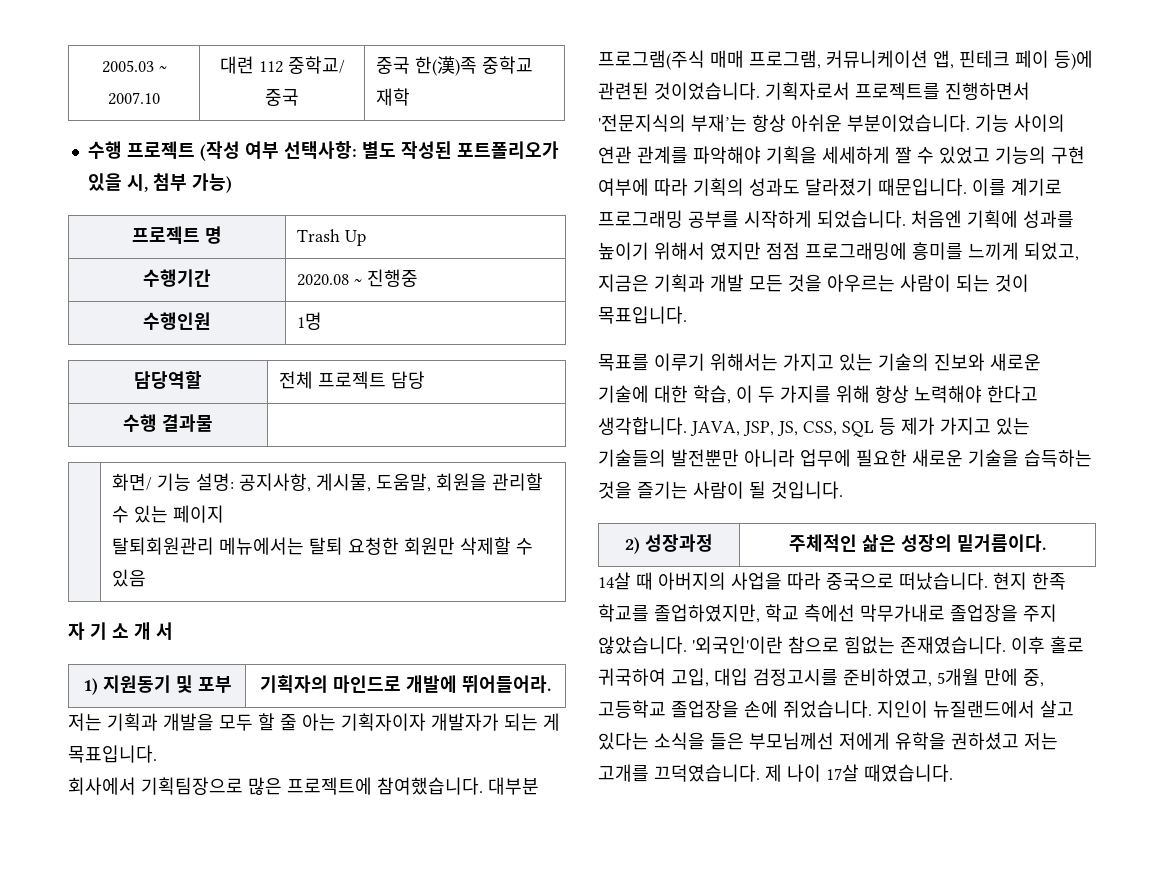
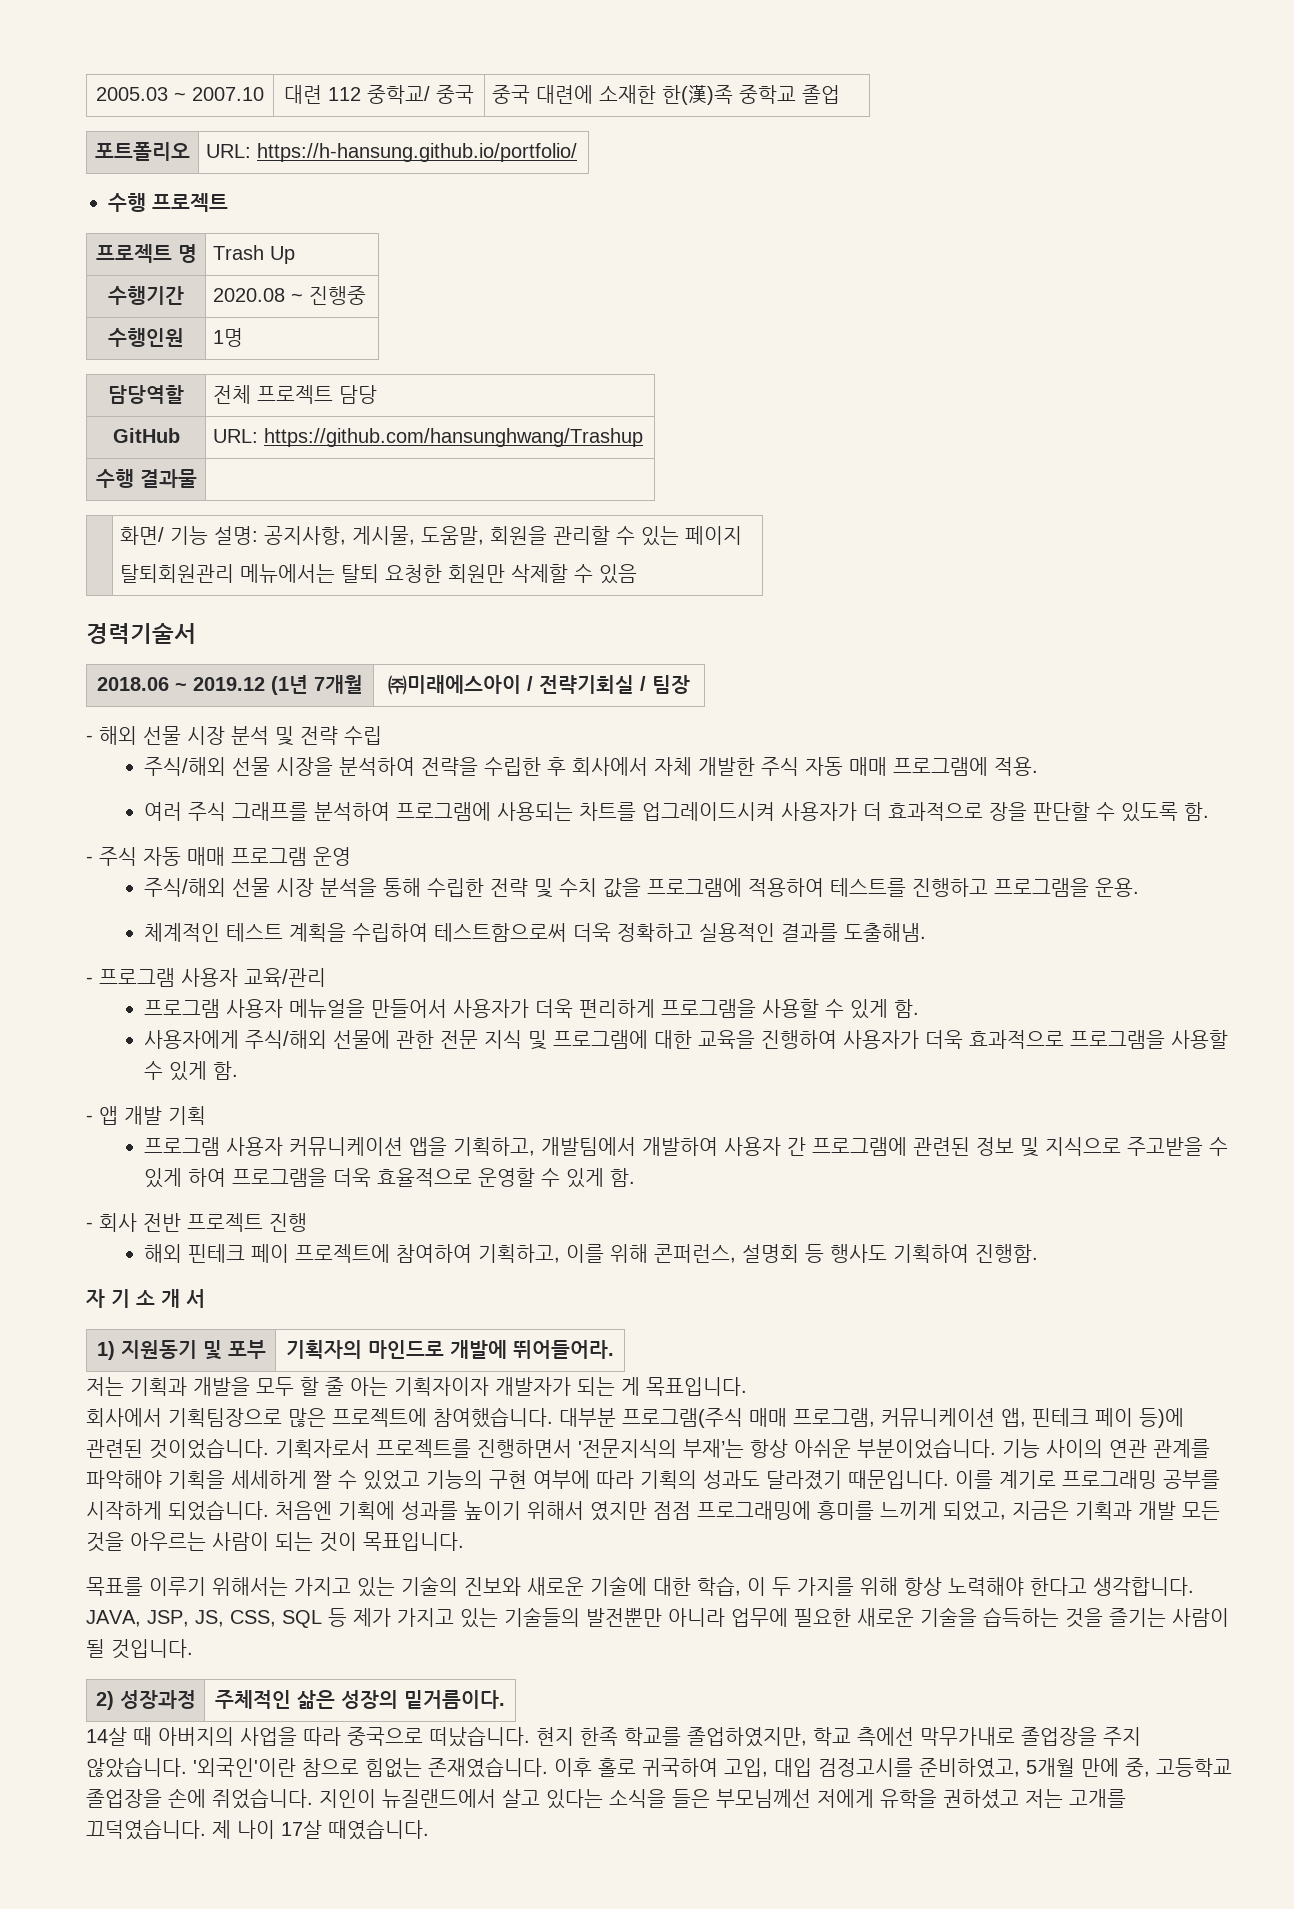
(410, 65) none -> [536,85,657,104] 대련에 소재한
[375,88,410,106] [87,141,559,161] [87,173,232,193] 재학 // 수행 프로젝트 (작성 여부 선택사항: 별도 작성된 포트폴리오가 있을 시, 첨부 가능) -> [802,85,841,104] [95,142,190,161] [206,143,578,162] [108,193,228,212] 졸업 // 포트폴리오 | URL: https://h-hansung.github.io/portfolio/ // 수행 프로젝트
(425, 380) none -> [112,428,180,443] [213,428,644,447] // GitHub | URL: https://github.com/hansunghwang/Trashup
(146, 578) none -> [86,623,196,644] [97,675,363,695] [388,675,690,695] [86,726,382,746] [143,757,1038,776] [143,802,1209,822] [86,847,351,866] [143,878,1139,898] [143,923,926,942] [86,968,326,987] [143,999,919,1019] [143,1030,1228,1050] [143,1061,238,1081] [86,1106,206,1125] [143,1137,1228,1157] [143,1168,635,1188] [86,1213,307,1232] [143,1244,1038,1263] // 경력기술서 // 2018.06 ~ 2019.12 (1년 7개월 | ㈜미래에스아이 / 전략기회실 / 팀장 // - 해외 선물 시장 분석 및 전략 수립 // 주식/해외 선물 시장을 분석하여 전략을 수립한 후 회사에서 자체 개발한 주식 자동 매매 프로그램에 적용. // 여러 주식 그래프를 분석하여 프로그램에 사용되는 차트를 업그레이드시켜 사용자가 더 효과적으로 장을 판단할 수 있도록 함. // - 주식 자동 매매 프로그램 운영 // 주식/해외 선물 시장 분석을 통해 수립한 전략 및 수치 값을 프로그램에 적용하여 테스트를 진행하고 프로그램을 운용. // 체계적인 테스트 계획을 수립하여 테스트함으로써 더욱 정확하고 실용적인 결과를 도출해냄. // - 프로그램 사용자 교육/관리 // 프로그램 사용자 메뉴얼을 만들어서 사용자가 더욱 편리하게 프로그램을 사용할 수 있게 함. // 사용자에게 주식/해외 선물에 관한 전문 지식 및 프로그램에 대한 교육을 진행하여 사용자가 더욱 효과적으로 프로그램을 사용할 수 있게 함. // - 앱 개발 기획 // 프로그램 사용자 커뮤니케이션 앱을 기획하고, 개발팀에서 개발하여 사용자 간 프로그램에 관련된 정보 및 지식으로 주고받을 수 있게 하여 프로그램을 더욱 효율적으로 운영할 수 있게 함. // - 회사 전반 프로젝트 진행 // 해외 핀테크 페이 프로젝트에 참여하여 기획하고, 이를 위해 콘퍼런스, 설명회 등 행사도 기획하여 진행함.

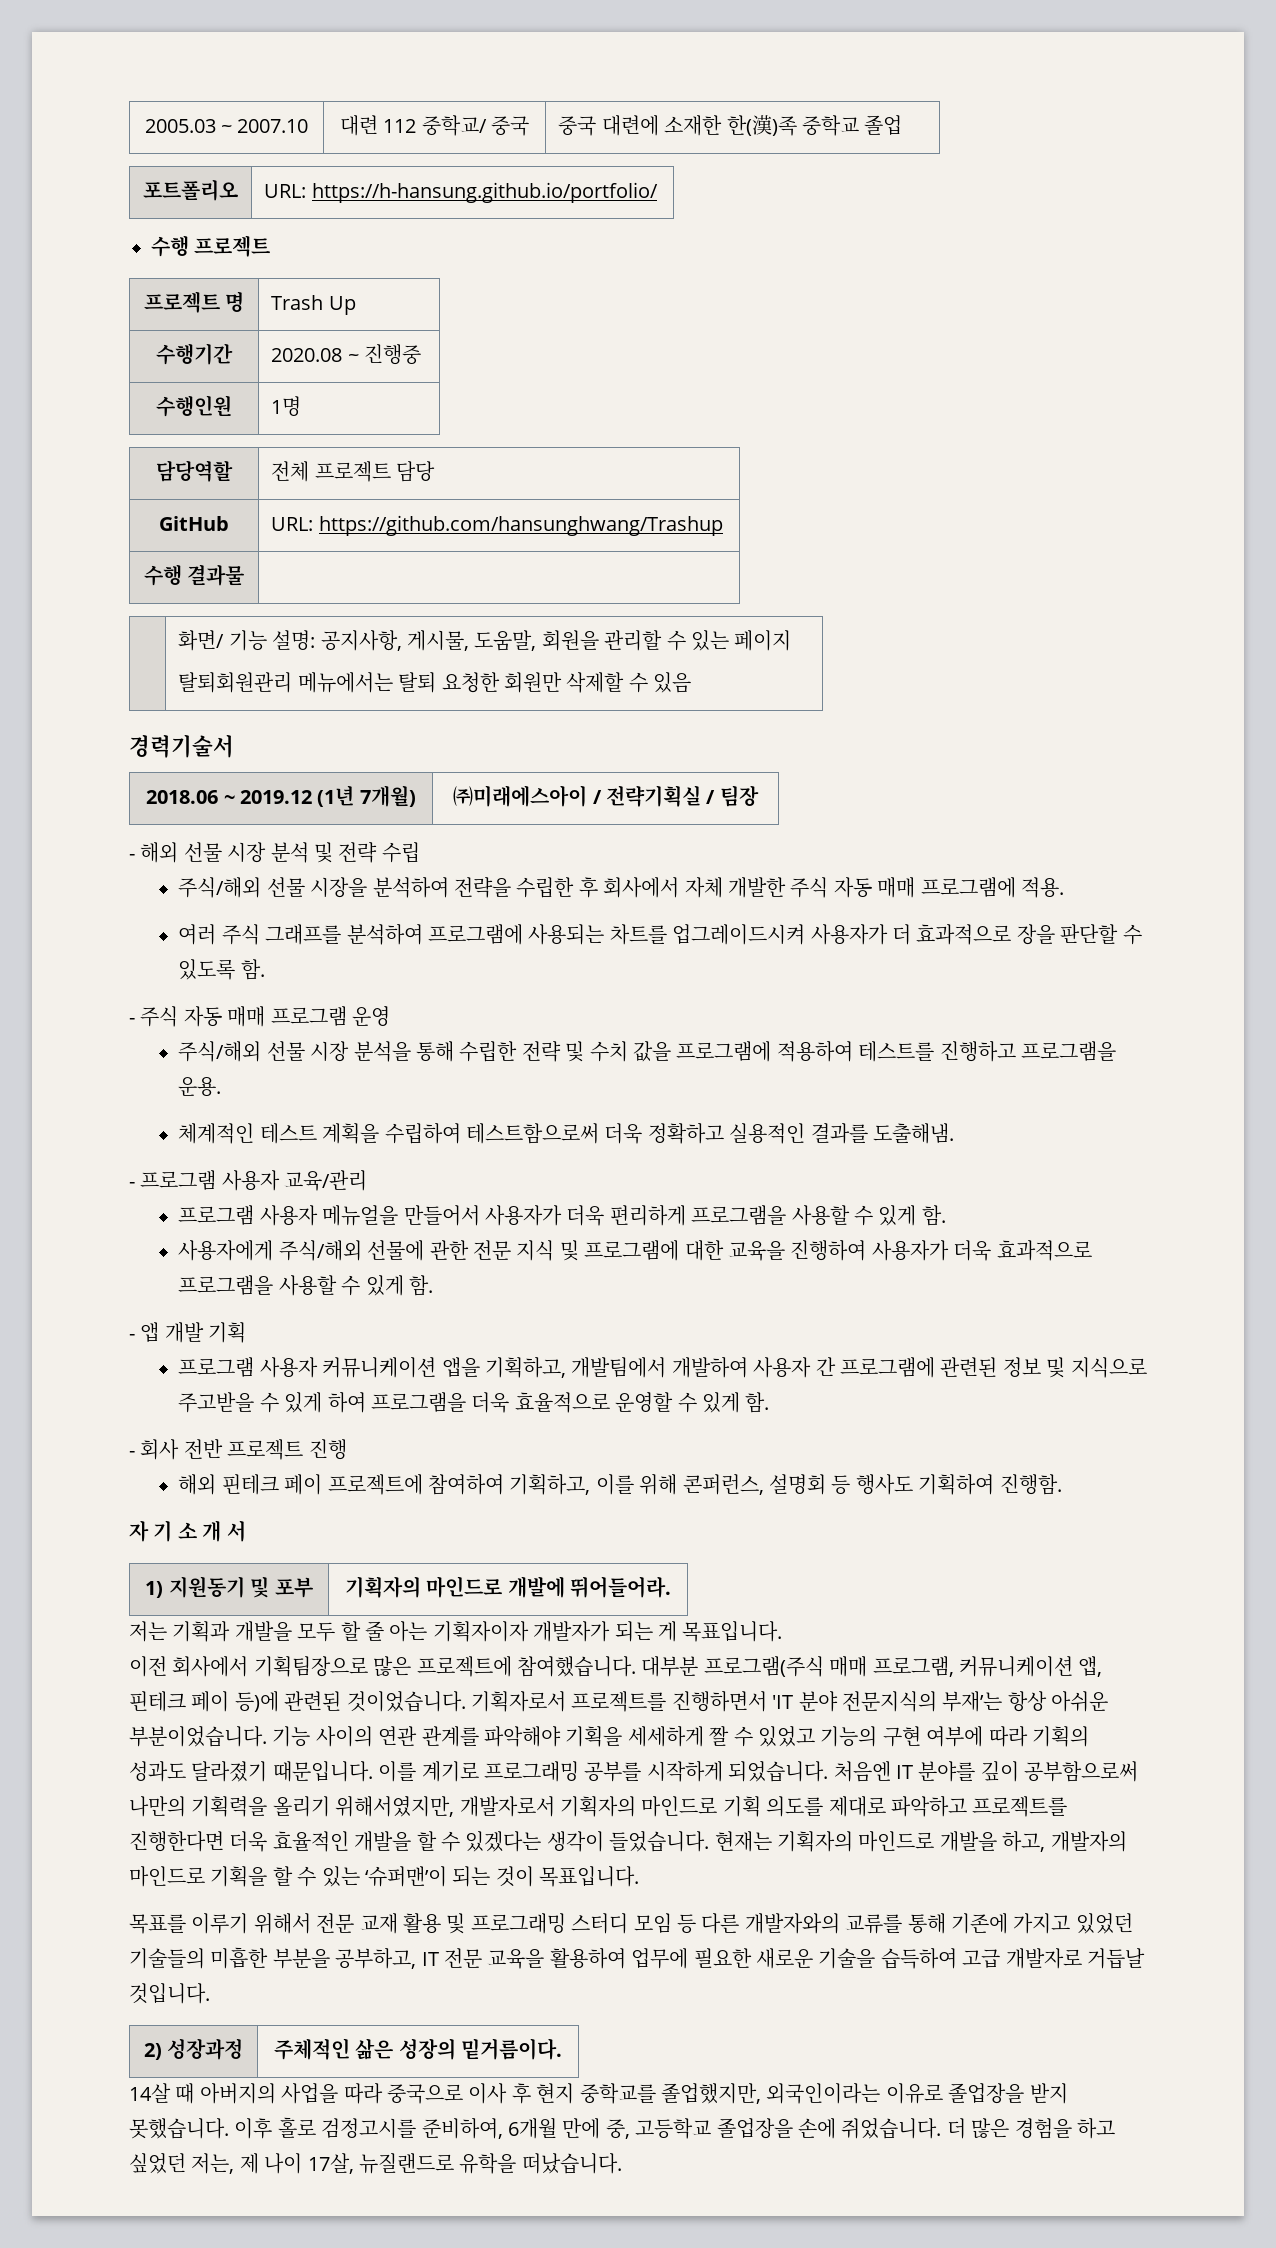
[314,675,363,694] 7개월 -> [359,785,416,807] 7개월)
[539,675,634,694] 전략기회실 -> [606,785,701,807] 전략기획실
(747, 1386) none -> [129,1656,167,1677] 이전
[578,1439,677,1458] '전문지식의 -> [772,1691,937,1712] 'IT 분야 전문지식의
[338,1501,1220,1521] [86,1532,269,1552] 기획에 성과를 높이기 위해서 였지만 점점 프로그래밍에 흥미를 느끼게 되었고, 지금은 기획과 개발 모든 것을 아우르는 사람이 -> [895,1761,1139,1782] [129,1796,1068,1817] [129,1831,1127,1852] [129,1866,447,1887] IT 분야를 깊이 공부함으로써 나만의 기획력을 올리기 위해서였지만, 개발자로서 기획자의 마인드로 기획 의도를 제대로 파악하고 프로젝트를 진행한다면 더욱 효율적인 개발을 할 수 있겠다는 생각이 들었습니다. 현재는 기획자의 마인드로 개발을 하고, 개발자의 마인드로 기획을 할 수 있는 ‘슈퍼맨’이
[212,1576,1194,1597] [86,1607,1229,1628] [86,1639,105,1658] 위해서는 가지고 있는 기술의 진보와 새로운 기술에 대한 학습, 이 두 가지를 위해 항상 노력해야 한다고 생각합니다. JAVA, JSP, JS, CSS, SQL 등 제가 가지고 있는 기술들의 발전뿐만 아니라 업무에 필요한 새로운 기술을 습득하는 것을 즐기는 사람이 될 -> [253,1913,1133,1934] [129,1947,1145,1969] 위해서 전문 교재 활용 및 프로그래밍 스터디 모임 등 다른 개발자와의 교류를 통해 기존에 가지고 있었던 기술들의 미흡한 부분을 공부하고, IT 전문 교육을 활용하여 업무에 필요한 새로운 기술을 습득하여 고급 개발자로 거듭날
[429,1726,1141,1747] [86,1757,1075,1778] 떠났습니다. 현지 한족 학교를 졸업하였지만, 학교 측에선 막무가내로 졸업장을 주지 않았습니다. '외국인'이란 참으로 힘없는 존재였습니다. 이후 홀로 귀국하여 고입, 대입 검정고시를 준비하였고, 5개월 -> [468,2083,1068,2104] [129,2117,557,2139] 이사 후 현지 중학교를 졸업했지만, 외국인이라는 이유로 졸업장을 받지 못했습니다. 이후 홀로 검정고시를 준비하여, 6개월
[319,1789,1126,1809] [86,1819,429,1840] 지인이 뉴질랜드에서 살고 있다는 소식을 들은 부모님께선 저에게 유학을 권하셨고 저는 고개를 끄덕였습니다. 제 나이 17살 때였습니다. -> [946,2118,1115,2139] [129,2153,622,2174] 더 많은 경험을 하고 싶었던 저는, 제 나이 17살, 뉴질랜드로 유학을 떠났습니다.

